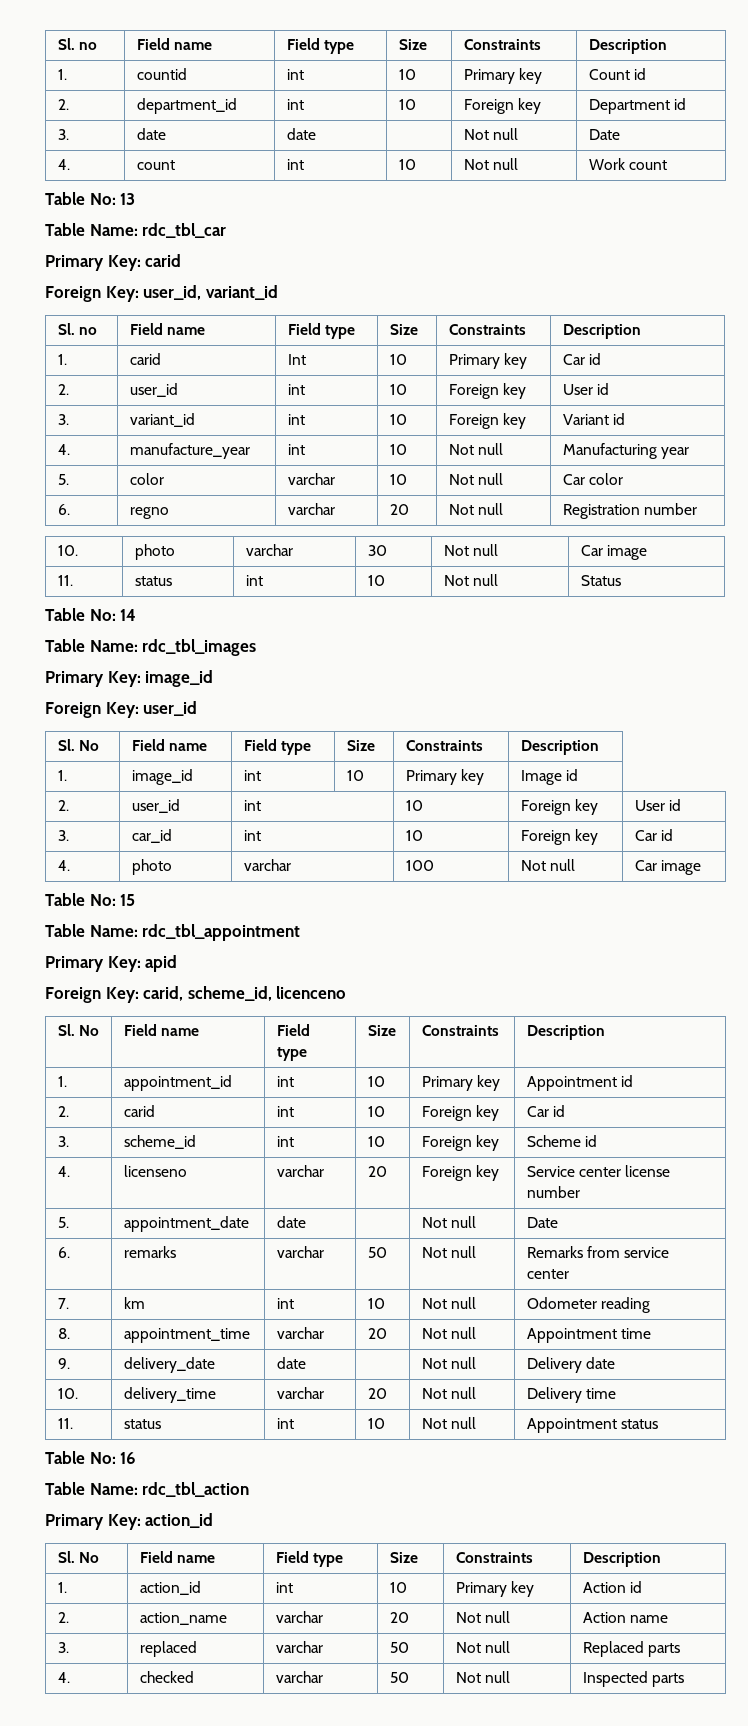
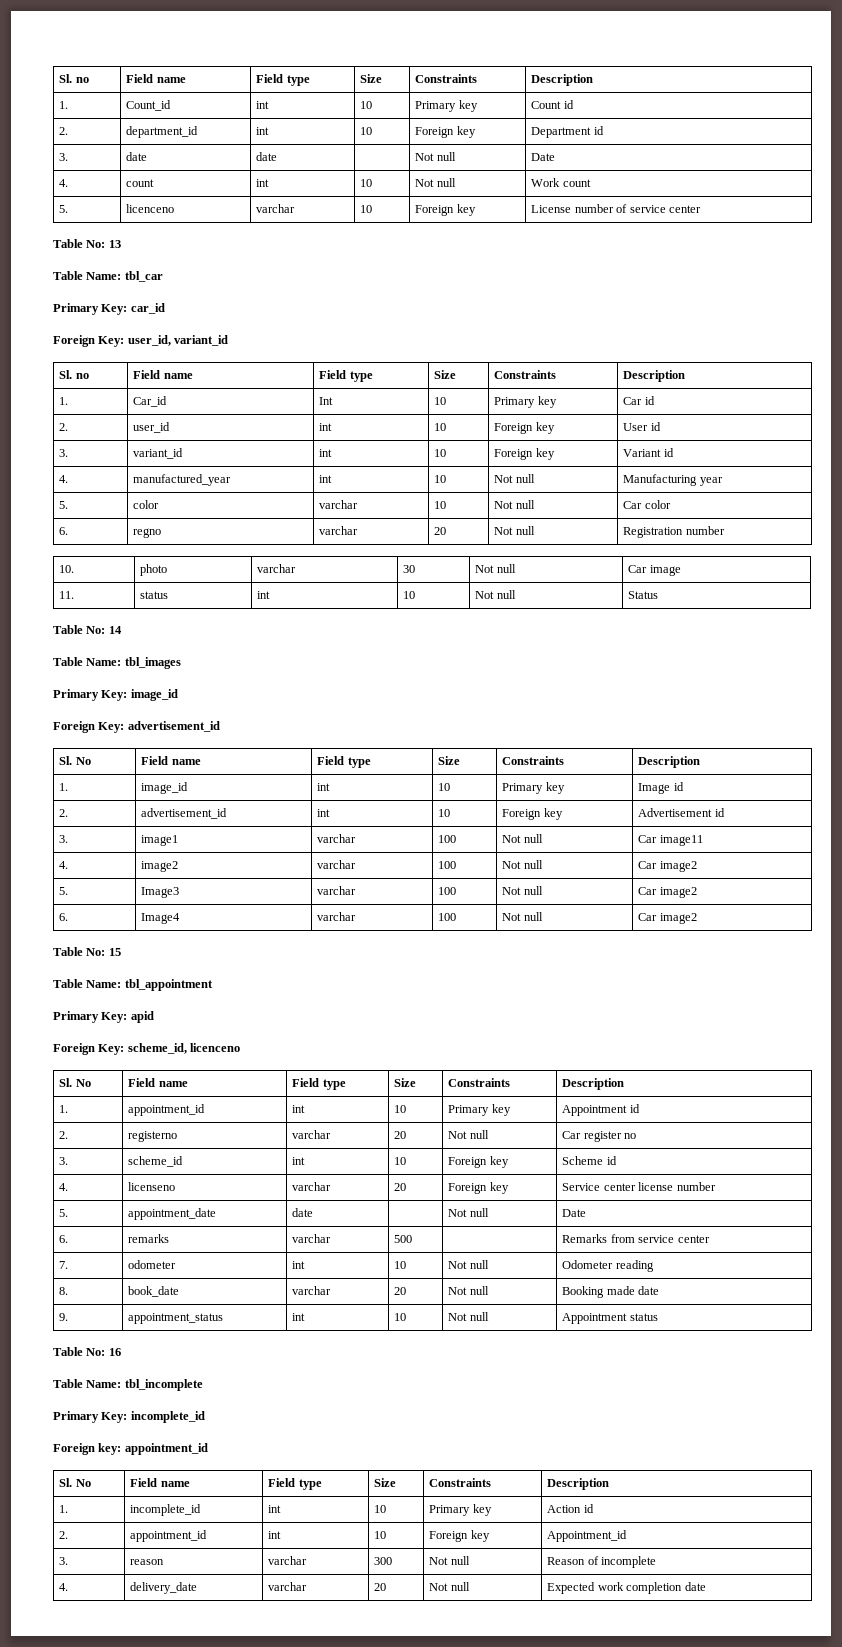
[136,68,187,80] countid -> [126,100,172,111] Count_id
(667, 165) none -> [59,205,69,213] [126,204,175,213] [256,204,296,213] [360,205,373,213] [415,204,476,216] [531,204,701,213] // 5. | licenceno | varchar | 10 | Foreign key | License number of service center
[142,223,227,238] [45,254,182,271] rdc_tbl_car // Primary Key: carid -> [124,271,163,282] [53,303,165,315] tbl_car // Primary Key: car_id
[129,353,161,365] carid -> [133,396,168,407] Car_id
[129,443,250,459] manufacture_year -> [133,474,232,486] manufactured_year
[142,639,257,656] rdc_tbl_images -> [124,657,181,669] tbl_images
[143,701,198,716] user_id -> [127,721,220,732] advertisement_id
[131,799,180,813] [243,800,261,811] [405,800,423,811] [520,799,598,815] [634,799,681,811] [57,830,69,841] [131,829,172,843] [243,830,261,841] [405,830,423,841] [520,829,598,845] [634,829,673,841] [57,860,70,871] [131,859,172,875] [243,859,291,871] [405,860,434,871] [520,859,575,871] [634,860,701,875] user_id | int | 10 | Foreign key | User id // 3. | car_id | int | 10 | Foreign key | Car id // 4. | photo | varchar | 100 | Not null | Car image -> [141,808,228,819] [317,809,331,817] [438,809,451,817] [502,808,563,820] [638,808,725,817] [59,835,69,843] [141,835,179,846] [317,834,357,843] [438,835,457,843] [502,834,543,843] [638,835,703,846] [59,861,69,869] [141,861,179,872] [317,860,357,869] [438,861,457,869] [502,860,543,869] [638,861,697,872] [59,887,69,895] [141,887,180,898] [317,886,357,895] [438,887,457,895] [502,886,543,895] [638,887,697,898] [59,913,69,921] [141,913,181,924] [317,912,357,921] [438,913,457,921] [502,912,543,921] [638,913,697,924] advertisement_id | int | 10 | Foreign key | Advertisement id // 3. | image1 | varchar | 100 | Not null | Car image11 // 4. | image2 | varchar | 100 | Not null | Car image2 // 5. | Image3 | varchar | 100 | Not null | Car image2 // 6. | Image4 | varchar | 100 | Not null | Car image2
[142,924,301,941] rdc_tbl_appointment -> [124,979,213,991] tbl_appointment
[143,986,184,1001] carid, -> (125, 1049) none
[123,1105,155,1117] [276,1106,294,1117] [367,1106,385,1117] [421,1105,499,1121] [526,1105,565,1117] carid | int | 10 | Foreign key | Car id -> [128,1131,178,1142] [292,1130,332,1139] [394,1131,407,1139] [448,1130,489,1139] [562,1131,637,1142] registerno | varchar | 20 | Not null | Car register no
[367,1247,387,1258] [421,1246,476,1258] 50 | Not null -> [394,1235,413,1243] 500 |
[123,1297,145,1309] km -> [128,1260,177,1269] odometer
[123,1328,250,1343] [276,1327,324,1339] [367,1328,387,1339] [421,1327,476,1339] [526,1328,651,1343] [57,1358,70,1369] [123,1357,215,1373] [276,1357,306,1369] [421,1357,476,1369] [526,1357,615,1373] [57,1388,78,1399] [123,1387,216,1403] [276,1387,324,1399] [367,1388,387,1399] [421,1387,476,1399] [526,1387,616,1403] [57,1418,73,1429] [123,1419,161,1429] appointment_time | varchar | 20 | Not null | Appointment time // 9. | delivery_date | date | | Not null | Delivery date // 10. | delivery_time | varchar | 20 | Not null | Delivery time // 11. | status -> [128,1286,180,1297] [292,1286,332,1295] [394,1287,407,1295] [448,1286,489,1295] [562,1286,660,1298] [59,1313,69,1321] [128,1313,224,1324] book_date | varchar | 20 | Not null | Booking made date // 9. | appointment_status
[142,1482,250,1497] [45,1513,214,1530] rdc_tbl_action // Primary Key: action_id -> [124,1379,203,1391] [53,1411,205,1423] [53,1443,208,1455] tbl_incomplete // Primary Key: incomplete_id // Foreign key: appointment_id
[139,1581,201,1595] action_id -> [130,1504,202,1516] incomplete_id
[139,1612,227,1625] [275,1611,323,1623] [389,1612,409,1623] [455,1611,510,1623] [582,1612,668,1623] [57,1642,69,1653] [139,1641,197,1657] [275,1641,323,1653] [389,1642,409,1653] [455,1641,510,1653] [582,1641,680,1657] [57,1672,70,1683] [139,1671,194,1683] [275,1671,323,1683] [389,1672,409,1683] [455,1671,510,1683] [582,1671,684,1687] action_name | varchar | 20 | Not null | Action name // 3. | replaced | varchar | 50 | Not null | Replaced parts // 4. | checked | varchar | 50 | Not null | Inspected parts -> [130,1530,208,1542] [268,1531,282,1539] [374,1531,387,1539] [429,1530,490,1542] [547,1530,628,1542] [59,1557,69,1565] [130,1559,165,1565] [268,1556,308,1565] [374,1557,393,1565] [429,1556,470,1565] [547,1556,657,1568] [59,1583,69,1591] [130,1582,198,1594] [268,1582,308,1591] [374,1583,387,1591] [429,1582,470,1591] [547,1582,706,1594] appointment_id | int | 10 | Foreign key | Appointment_id // 3. | reason | varchar | 300 | Not null | Reason of incomplete // 4. | delivery_date | varchar | 20 | Not null | Expected work completion date

